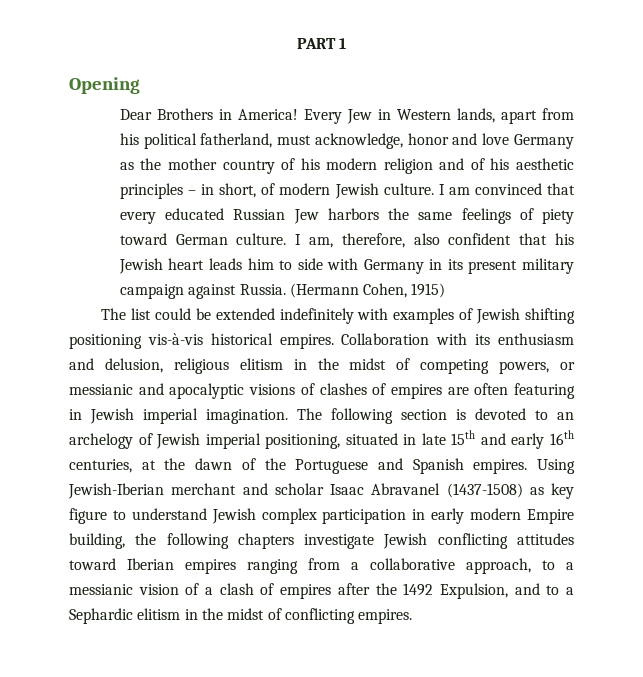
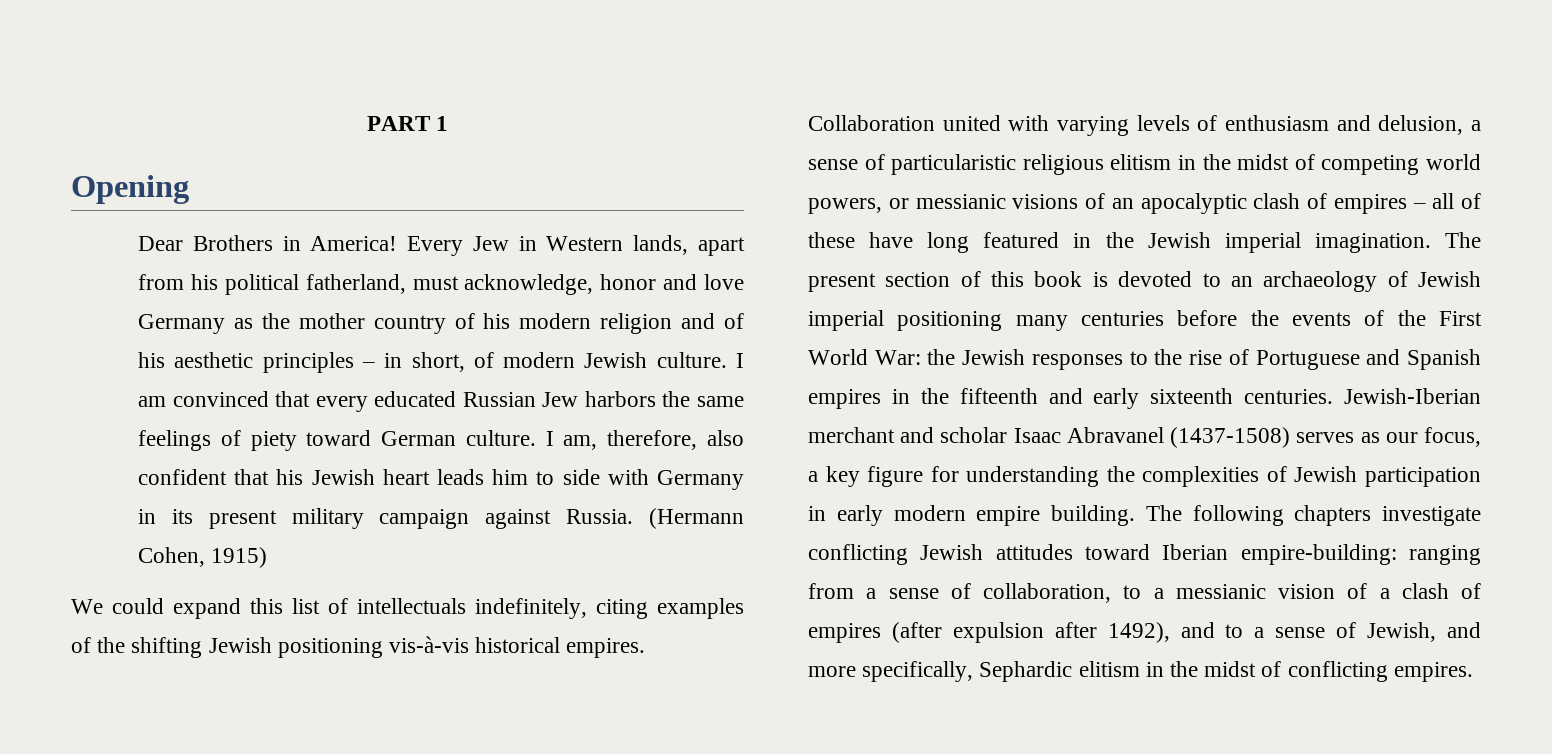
[101,308,575,324] The list could be extended indefinitely with examples of Jewish shifting -> [71,598,744,619] [71,637,272,658] We could expand this list of intellectuals indefinitely, citing examples of the shifting Jewish
[436,333,574,345] [69,358,163,373] with its enthusiasm and delusion, -> [942,115,1481,136] [808,154,1017,175] united with varying levels of enthusiasm and delusion, a sense of particularistic
(490, 366) none -> [1426,154,1481,170] world
[138,383,575,399] [69,408,447,424] and apocalyptic visions of clashes of empires are often featuring in Jewish imperial imagination. The following section -> [1012,193,1481,214] [808,232,1481,253] [808,271,1083,292] visions of an apocalyptic clash of empires – all of these have long featured in the Jewish imperial imagination. The present section of this book
[69,433,133,449] archelogy -> [1263,271,1378,292] archaeology
[265,430,575,449] [69,458,575,474] positioning, situated in late 15th and early 16th centuries, at the dawn of the Portuguese and Spanish empires. Using -> [897,310,1482,331] [808,349,1481,370] [808,388,1334,409] positioning many centuries before the events of the First World War: the Jewish responses to the rise of Portuguese and Spanish empires in the fifteenth and early sixteenth centuries.
[529,483,574,499] [69,508,317,524] as key figure to understand Jewish complex -> [1296,427,1481,447] [808,466,1358,487] serves as our focus, a key figure for understanding the complexities of Jewish
[527,509,575,524] [69,533,157,549] Empire building, the -> [976,505,1182,526] empire building. The
[383,533,508,549] Jewish conflicting -> [808,544,984,565] conflicting Jewish
[185,559,236,574] empires -> [1240,544,1397,565] empire-building:
[370,558,531,574] collaborative approach, -> [888,583,1111,603] sense of collaboration,
[337,583,574,599] after the 1492 Expulsion, and to a -> [891,622,1481,643] [808,661,974,682] (after expulsion after 1492), and to a sense of Jewish, and more specifically,

